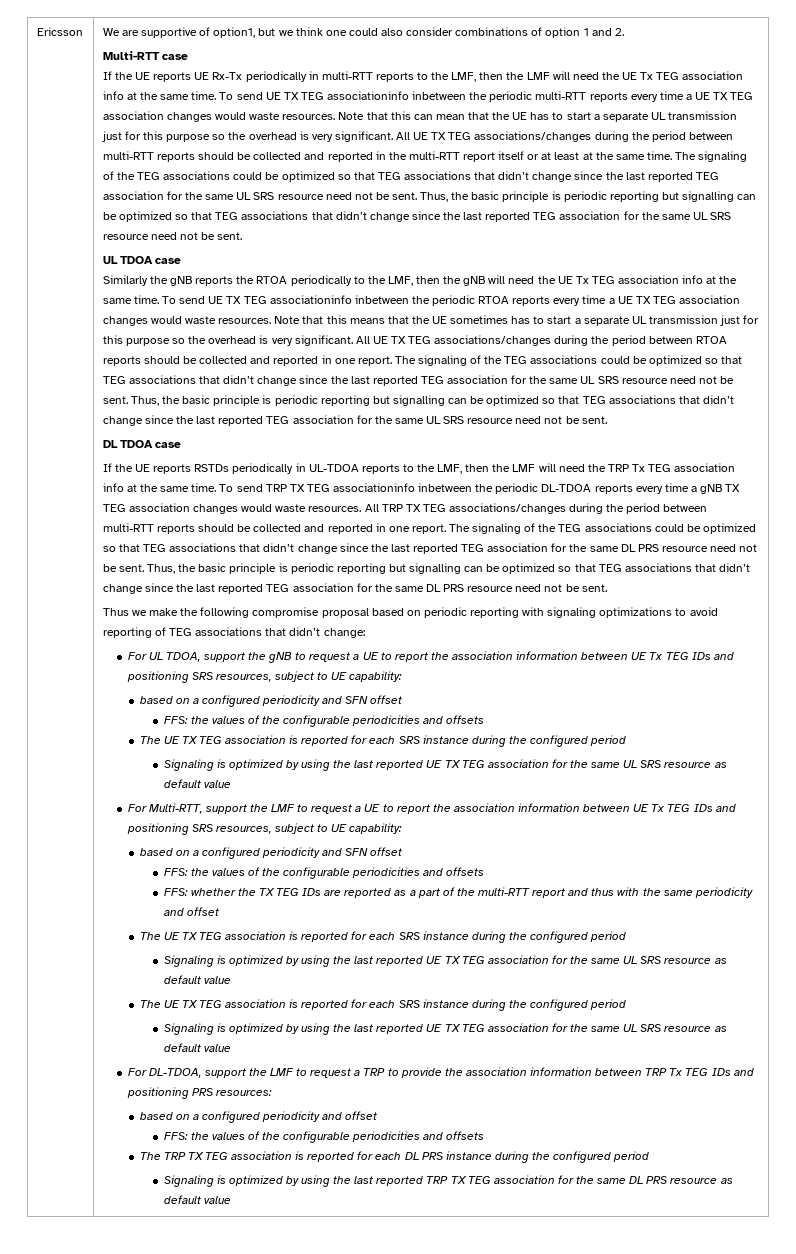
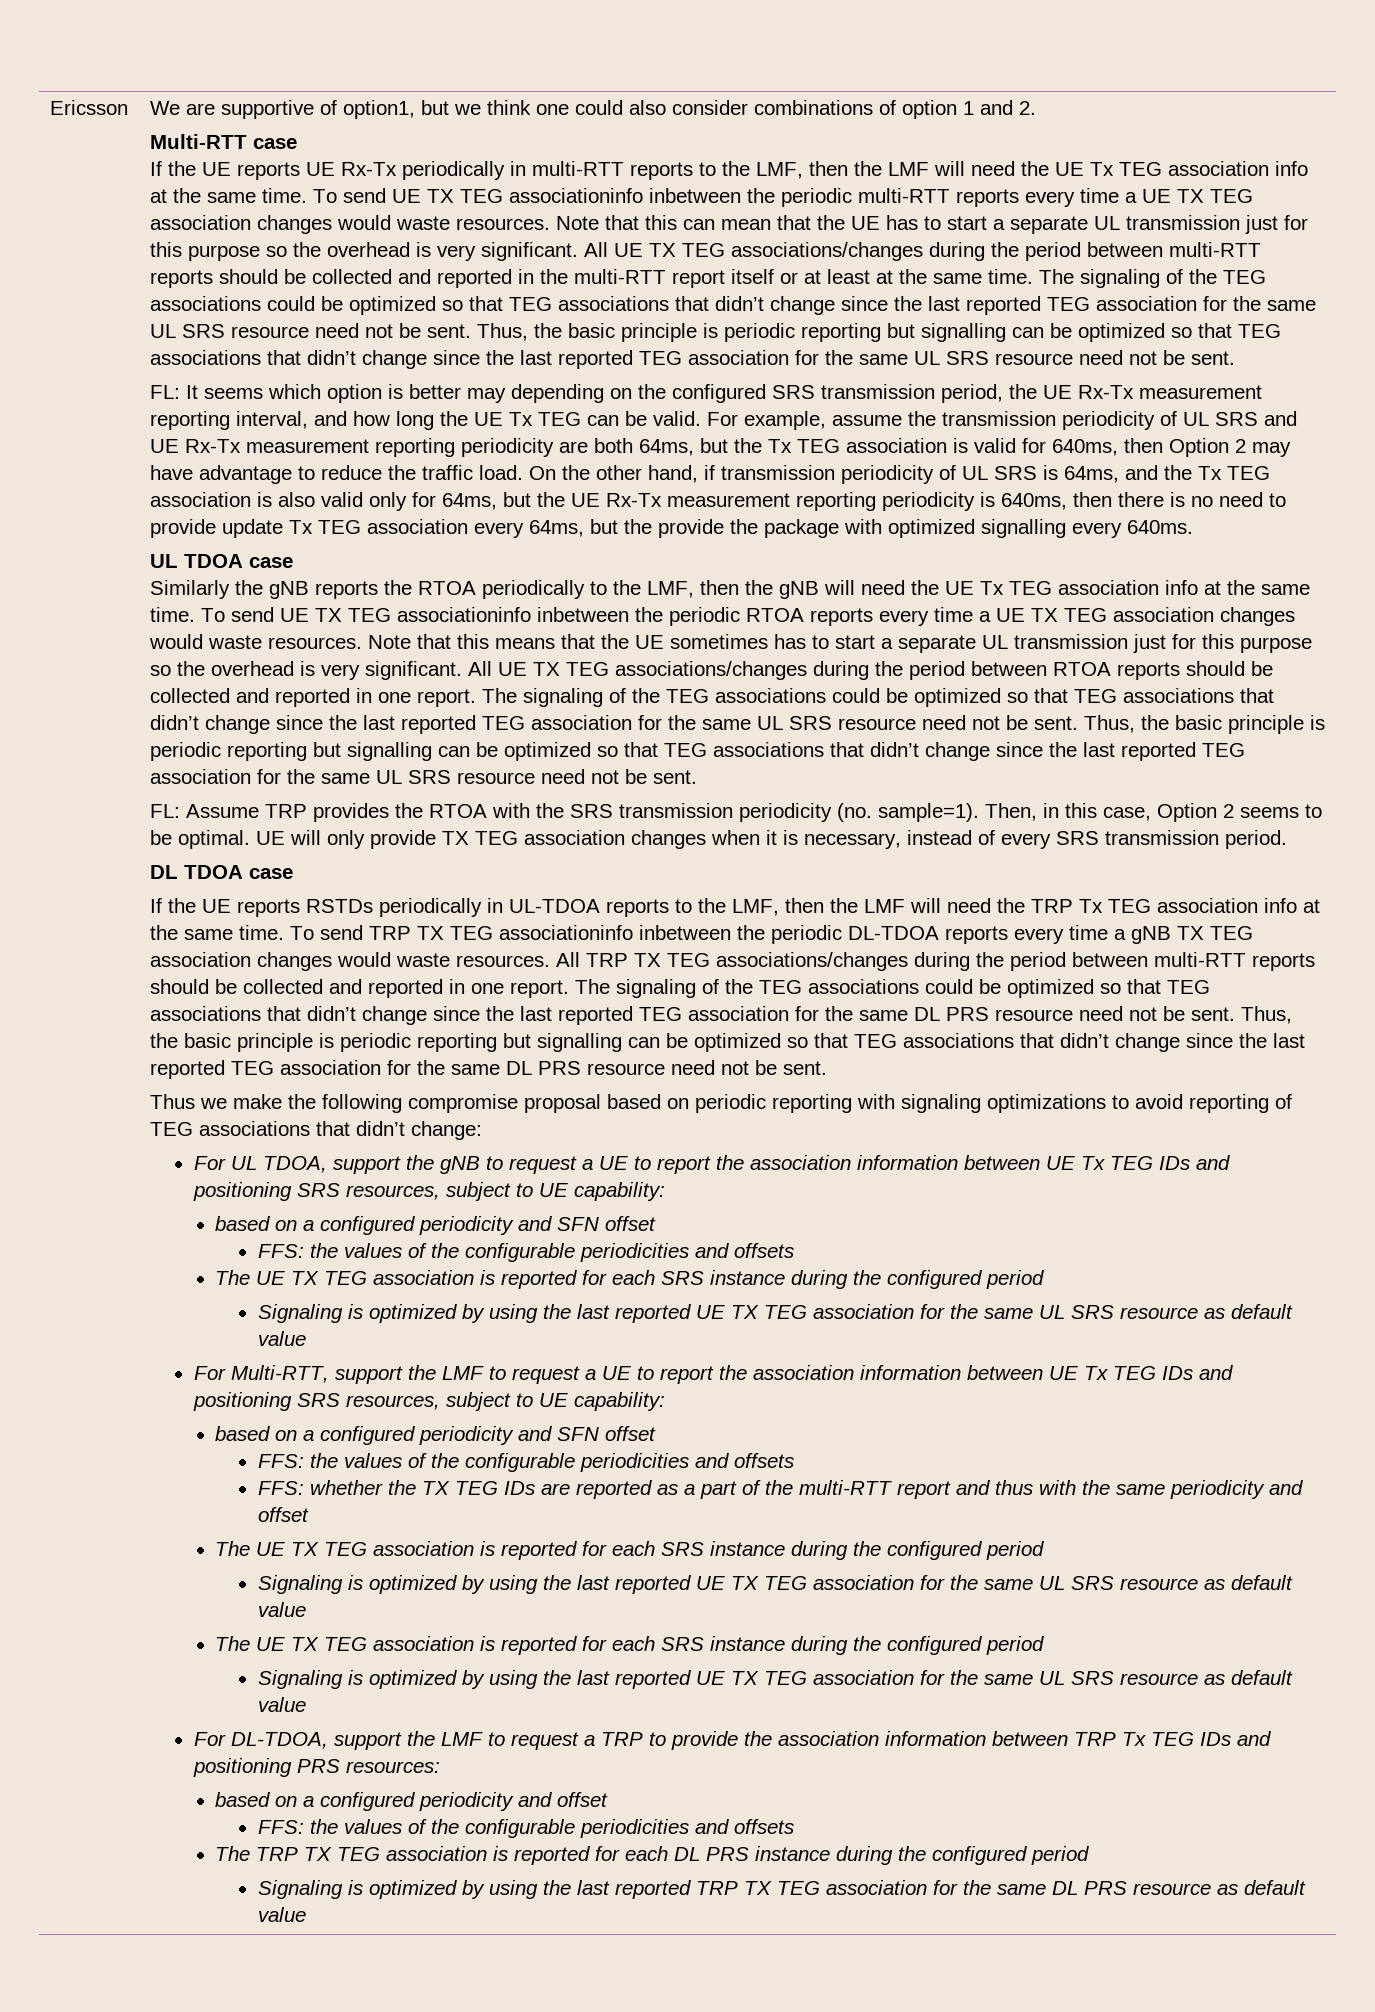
(243, 236) none -> [149,384,1262,403] [149,411,1297,430] [149,438,1291,457] [149,465,1270,484] [149,492,1286,511] [149,519,1193,538] // FL: It seems which option is better may depending on the configured SRS transmission period, the UE Rx-Tx measurement reporting interval, and how long the UE Tx TEG can be valid. For example, assume the transmission periodicity of UL SRS and UE Rx-Tx measurement reporting periodicity are both 64ms, but the Tx TEG association is valid for 640ms, then Option 2 may have advantage to reduce the traffic load. On the other hand, if transmission periodicity of UL SRS is 64ms, and the Tx TEG association is also valid only for 64ms, but the UE Rx-Tx measurement reporting periodicity is 640ms, then there is no need to provide update Tx TEG association every 64ms, but the provide the package with optimized signalling every 640ms.
(607, 420) none -> [149,803,1322,822] [149,830,1287,849] // FL: Assume TRP provides the RTOA with the SRS transmission periodicity (no. sample=1). Then, in this case, Option 2 seems to be optimal. UE will only provide TX TEG association changes when it is necessary, instead of every SRS transmission period.

